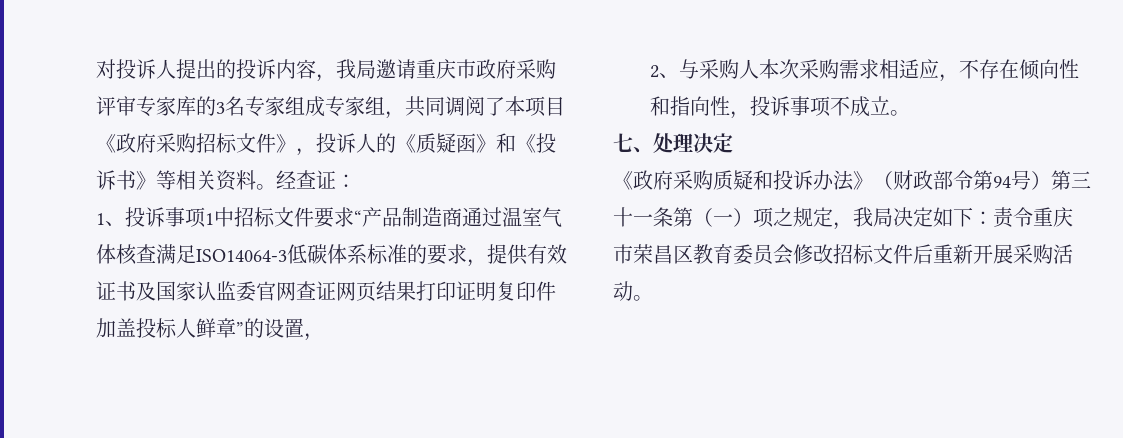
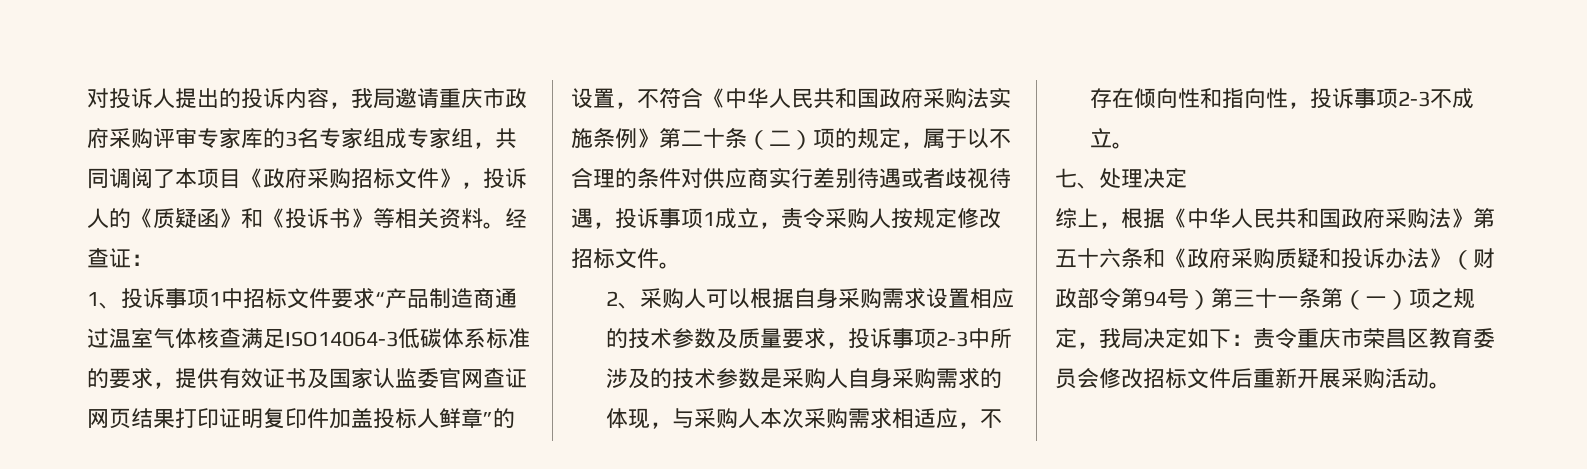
[649,65,679,78] // 2、 -> [637,87,1011,109] [571,128,1011,150] [571,167,1011,189] [571,208,1001,229] [571,248,681,269] [605,288,1014,309] [605,328,1012,349] [605,368,1002,389] [605,408,672,429] 不符合《中华人民共和国政府采购法实施条例》第二十条（二）项的规定，属于以不合理的条件对供应商实行差别待遇或者歧视待遇，投诉事项1成立，责令采购人按规定修改招标文件。 // 2、采购人可以根据自身采购需求设置相应的技术参数及质量要求，投诉事项2-3中所涉及的技术参数是采购人自身采购需求的体现，
(831, 106) none -> [1397,91,1430,107] 2-3
(733, 143) none -> [1055,208,1495,229] [1055,248,1165,268] 综上，根据《中华人民共和国政府采购法》第五十六条和

